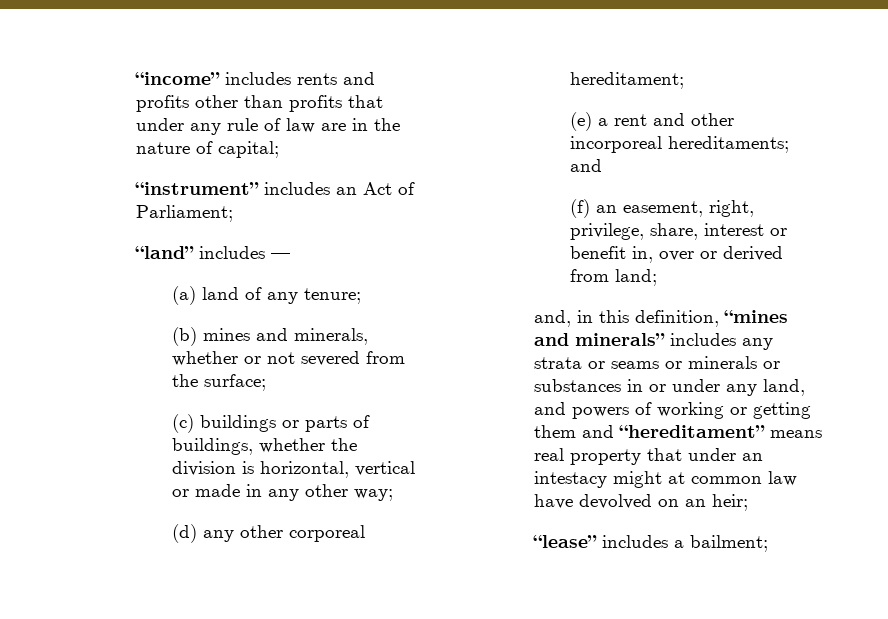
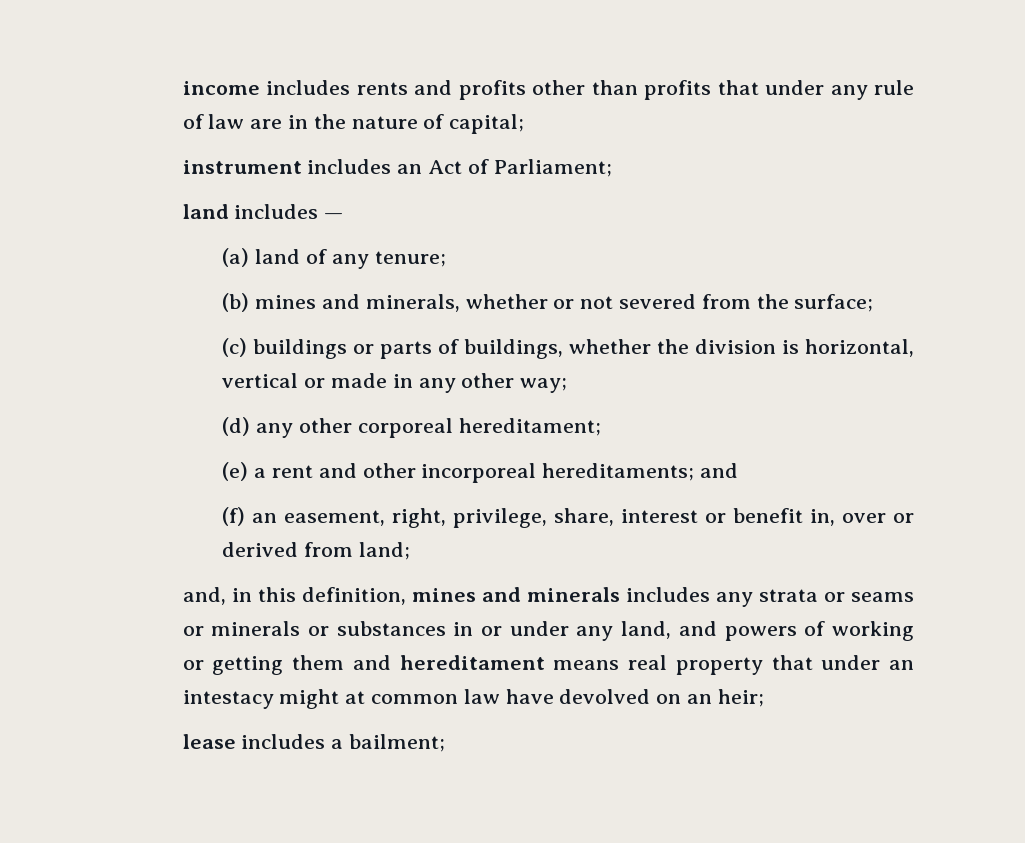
[135,72,221,85] “income” -> [182,81,260,95] income
[135,182,260,195] “instrument” -> [182,160,302,174] instrument
[135,246,195,259] “land” -> [182,204,229,219] land
[724,310,789,323] [534,333,666,346] “mines and minerals” -> [411,587,620,602] mines and minerals
[619,425,766,438] “hereditament” -> [399,655,545,670] hereditament
[533,535,598,548] “lease” -> [182,734,236,749] lease

